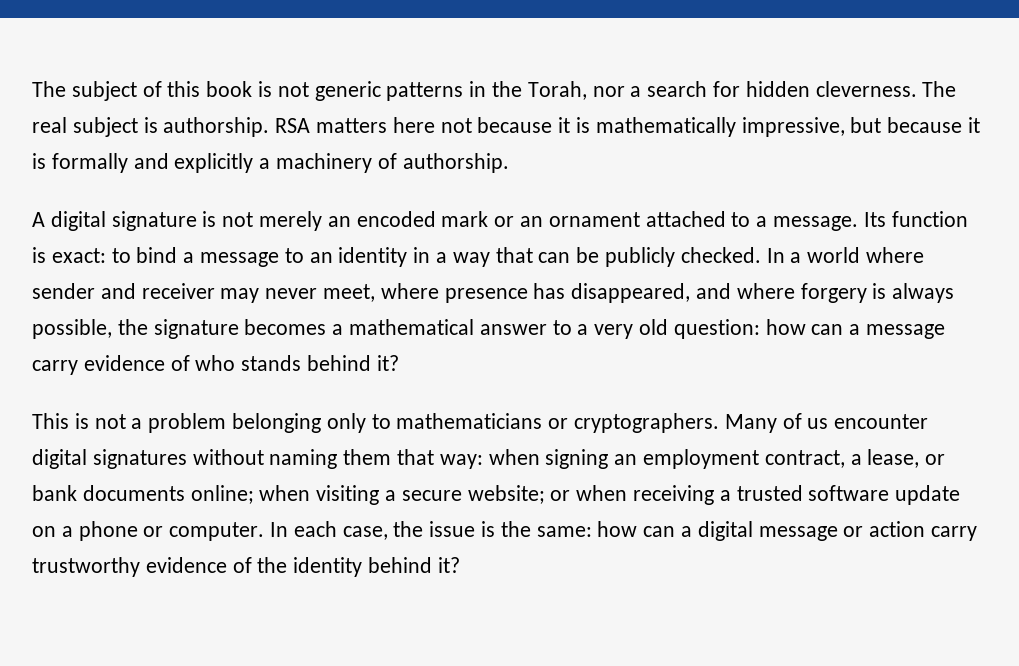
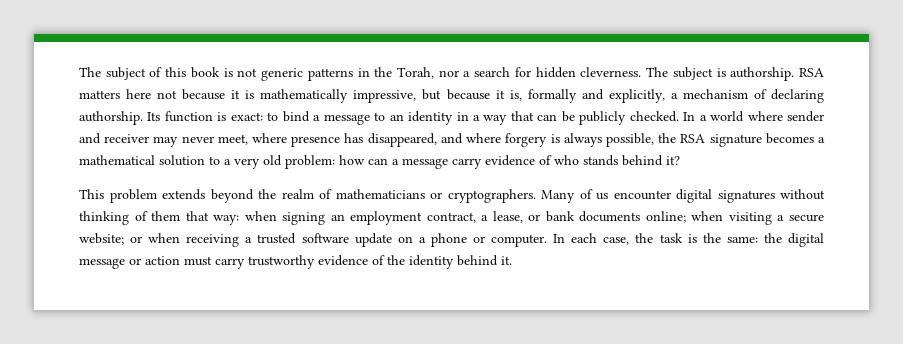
[32,117,67,133] real -> (669, 72) none
[32,153,46,169] is -> [509,90,522,101] is,
[174,153,509,173] [32,211,859,231] explicitly a machinery of authorship. // A digital signature is not merely an encoded mark or an ornament attached to a message. -> [608,89,824,103] [79,111,143,125] explicitly, a mechanism of declaring authorship.
(148, 327) none -> [680,134,706,143] RSA
[479,324,547,335] answer -> [159,155,205,166] solution
[673,319,760,339] question: -> [285,155,335,169] problem:
[74,413,391,433] is not a problem belonging only to -> [109,189,332,203] problem extends beyond the realm of
[269,449,338,469] naming -> [79,211,148,225] thinking of
[429,521,476,537] issue -> [659,233,683,243] task
[597,521,693,537] how can a -> [763,233,782,243] the
(926, 529) none -> [184,256,212,266] must
[437,557,460,573] it? -> [501,256,512,265] it.

